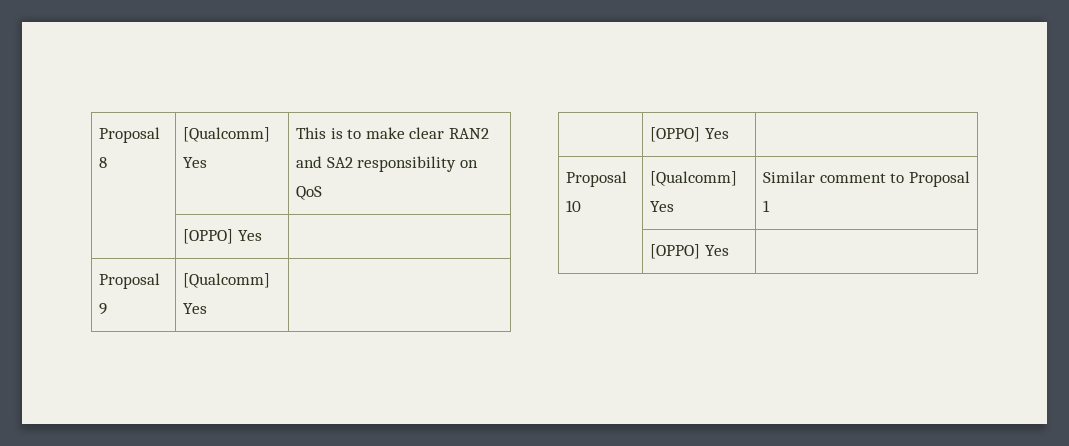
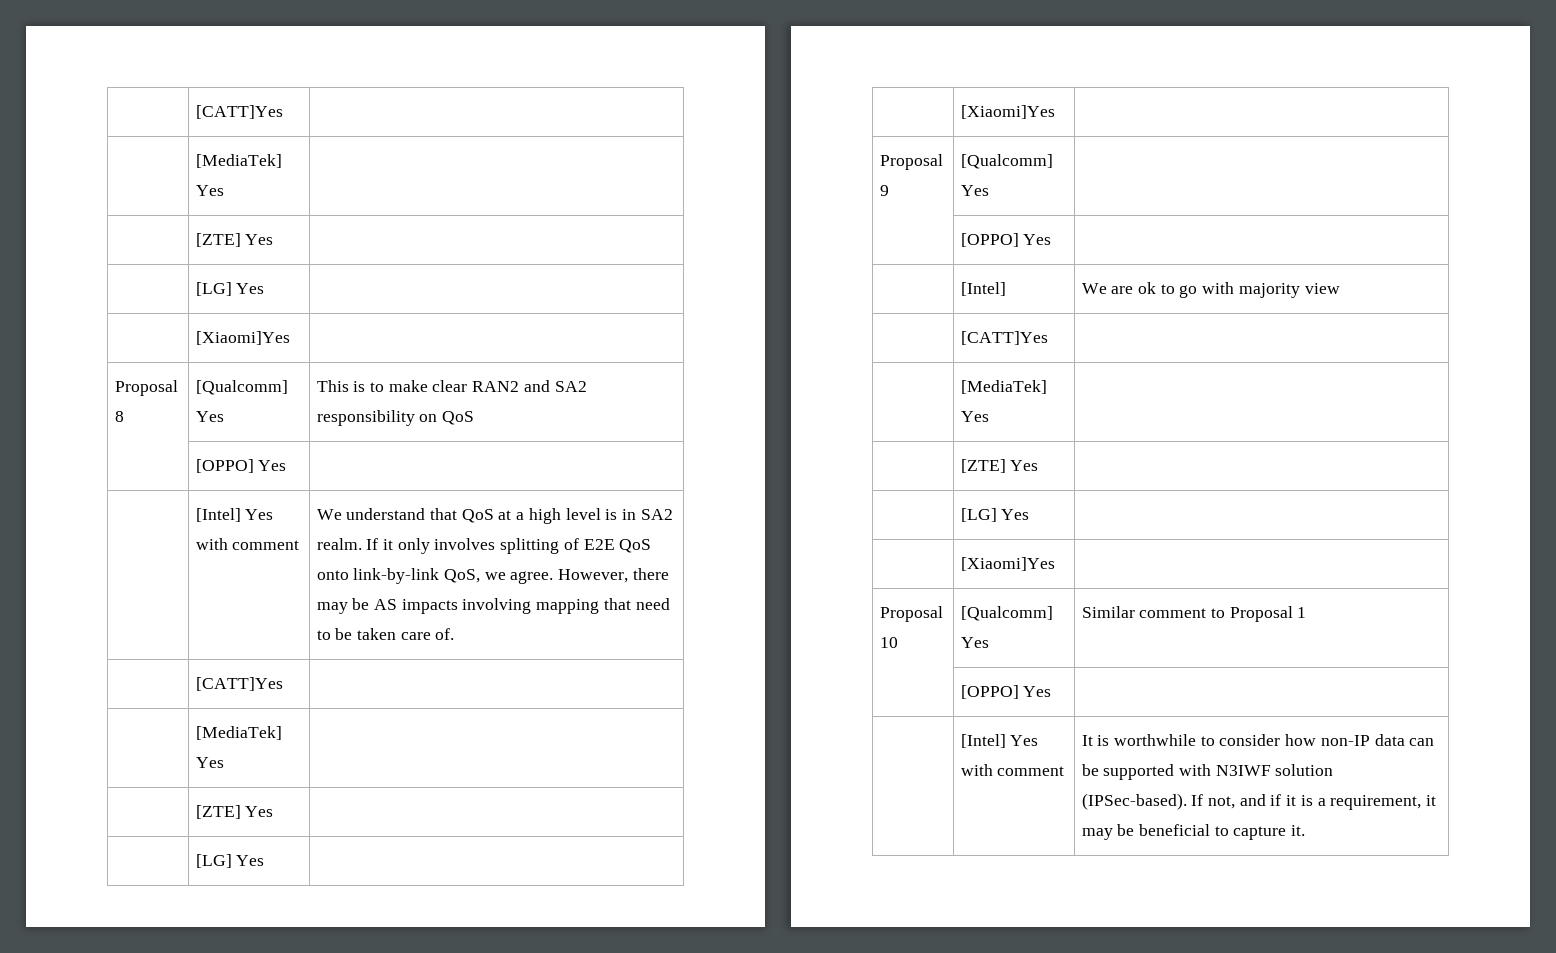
(98, 135) none -> [195,105,283,119] [195,154,282,168] [195,185,224,196] [195,233,274,247] [195,282,265,296] [195,331,290,345] | [CATT]Yes | // | [MediaTek] Yes | // | [ZTE] Yes | // | [LG] Yes | // | [Xiaomi]Yes | //
(262, 235) none -> [195,508,274,522] [195,538,300,550] [316,508,673,524] [316,538,652,554] [316,568,669,584] [316,598,670,614] [316,628,455,640] [195,677,283,691] [195,726,282,740] [195,757,224,768] [195,805,274,819] [195,854,265,868] [960,105,1055,119] // | [Intel] Yes with comment | We understand that QoS at a high level is in SA2 realm. If it only involves splitting of E2E QoS onto link-by-link QoS, we agree. However, there may be AS impacts involving mapping that need to be taken care of. // | [CATT]Yes | // | [MediaTek] Yes | // | [ZTE] Yes | // | [LG] Yes | // | [Xiaomi]Yes |
(729, 133) none -> [960,282,1006,296] [1081,282,1340,298] [960,331,1048,345] [960,380,1047,394] [960,411,989,422] [960,459,1039,473] [960,508,1030,522] [960,557,1055,571] // | [Intel] | We are ok to go with majority view // | [CATT]Yes | // | [MediaTek] Yes | // | [ZTE] Yes | // | [LG] Yes | // | [Xiaomi]Yes |
(729, 250) none -> [960,734,1039,748] [960,764,1065,776] [1081,734,1435,746] [1081,764,1334,780] [1081,793,1437,810] [1081,824,1306,840] // | [Intel] Yes with comment | It is worthwhile to consider how non-IP data can be supported with N3IWF solution (IPSec-based). If not, and if it is a requirement, it may be beneficial to capture it.

